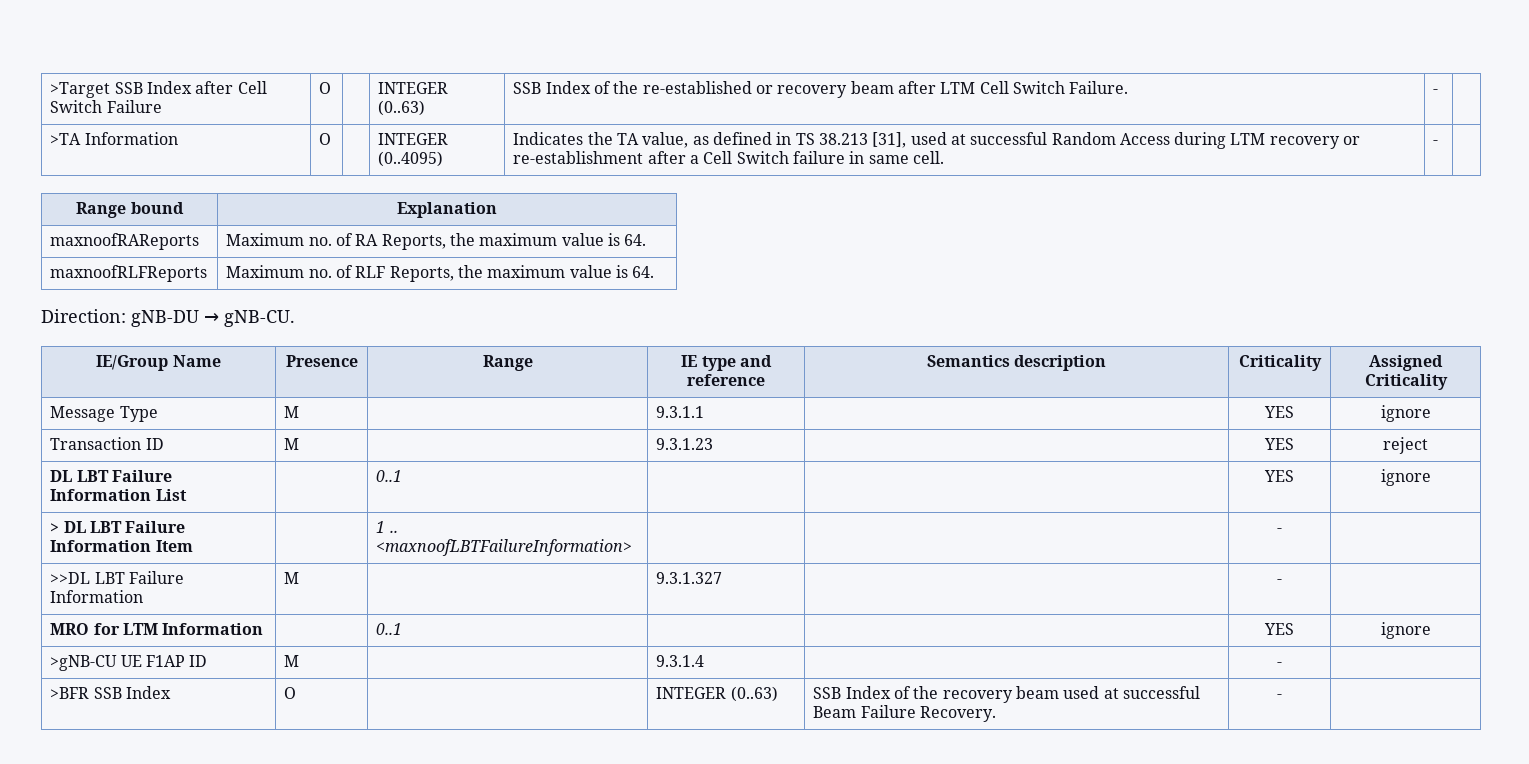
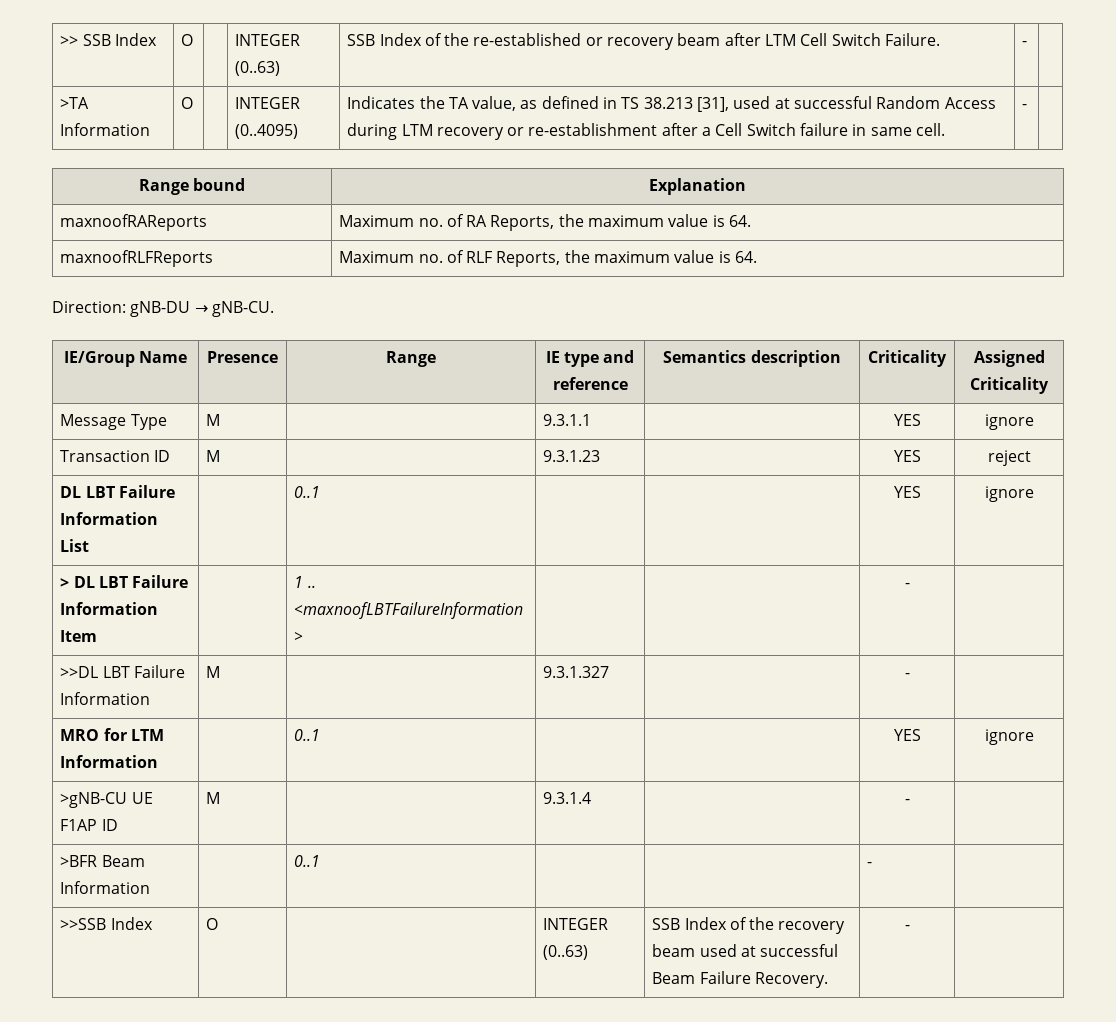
[50,81,267,98] [50,100,162,113] >Target SSB Index after Cell Switch Failure -> [60,33,157,46] >> SSB Index
[93,687,122,699] SSB -> [101,855,145,867] [60,881,151,894] [294,855,321,867] [867,862,873,867] [60,918,107,930] Beam Information | | 0..1 | | | - | // >>SSB

